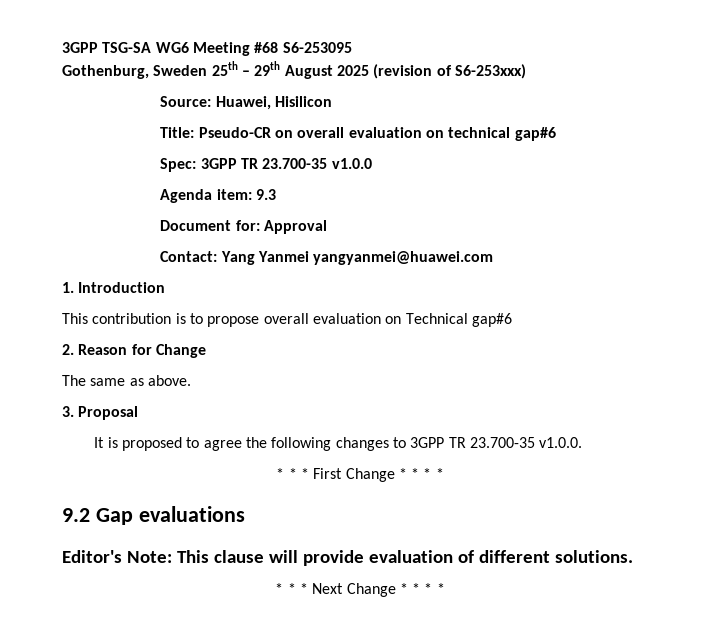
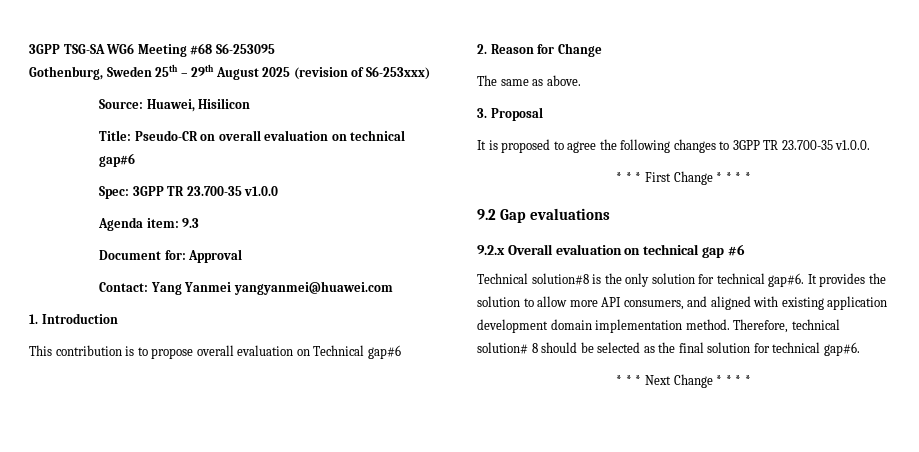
[62,550,633,566] Editor's Note: This clause will provide evaluation of different solutions. -> [477,244,745,258] [477,273,886,287] [477,296,888,310] [477,319,840,333] [477,342,860,356] 9.2.x Overall evaluation on technical gap #6 // Technical solution#8 is the only solution for technical gap#6. It provides the solution to allow more API consumers, and aligned with existing application development domain implementation method. Therefore, technical solution# 8 should be selected as the final solution for technical gap#6.

